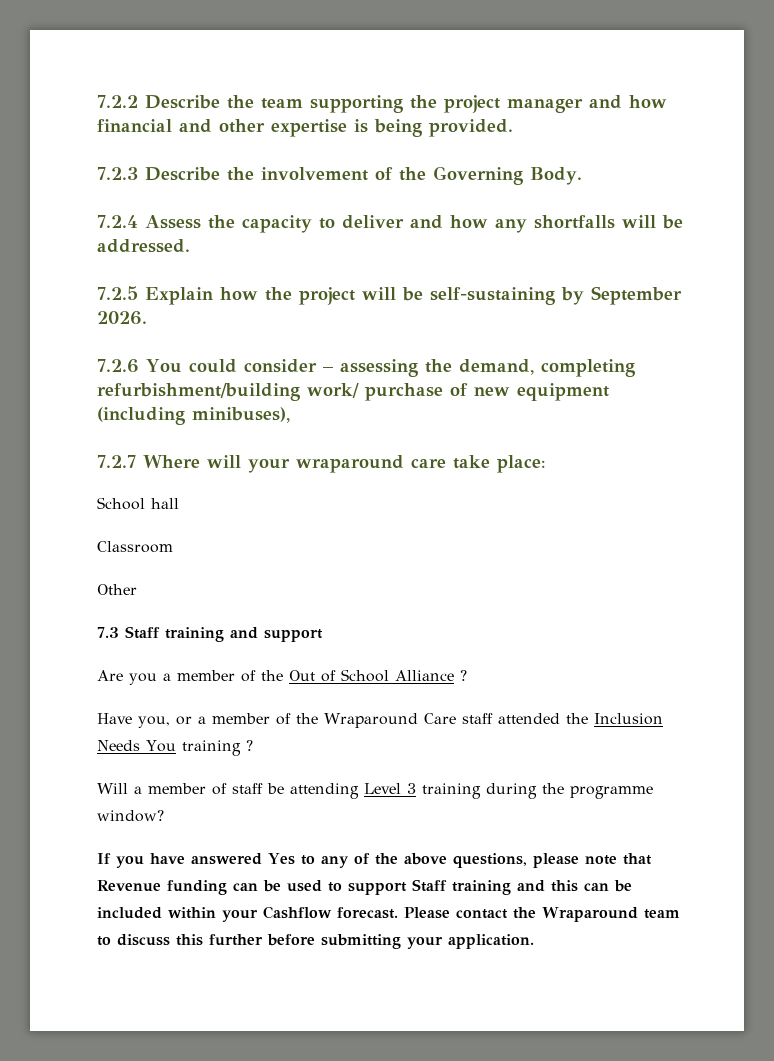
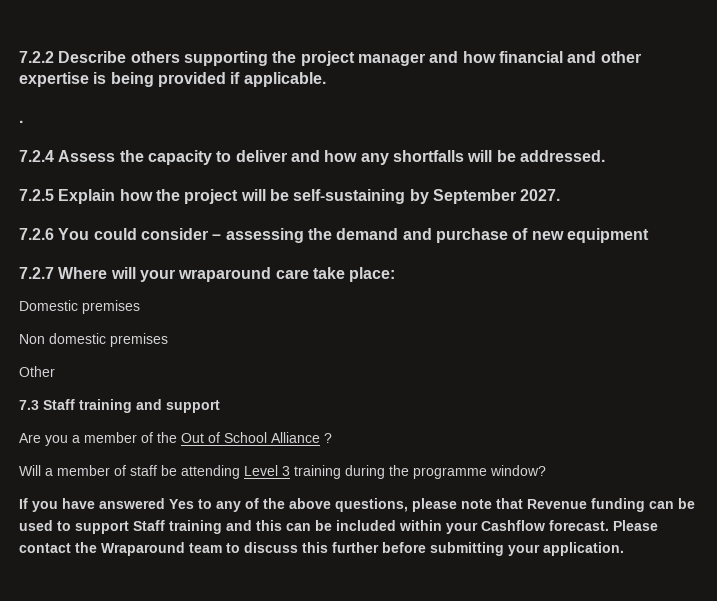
[227,95,303,109] the team -> [130,51,180,63] others
[429,119,513,137] [97,166,582,185] provided. // 7.2.3 Describe the involvement of the Governing Body. -> [157,72,326,87] [19,120,23,123] provided if applicable. // .
[97,311,147,325] 2026. -> [520,189,561,201] 2027.
[458,359,635,377] [97,383,359,401] demand, completing refurbishment/building work/ -> [336,228,432,240] demand and
[97,407,290,425] (including minibuses), -> (649, 235) none
[97,497,179,510] [97,541,173,553] School hall // Classroom -> [19,300,140,314] [19,333,168,347] Domestic premises // Non domestic premises
[97,713,663,728] [97,740,253,756] // Have you, or a member of the Wraparound Care staff attended the Inclusion Needs You training ? -> (332, 438) none

